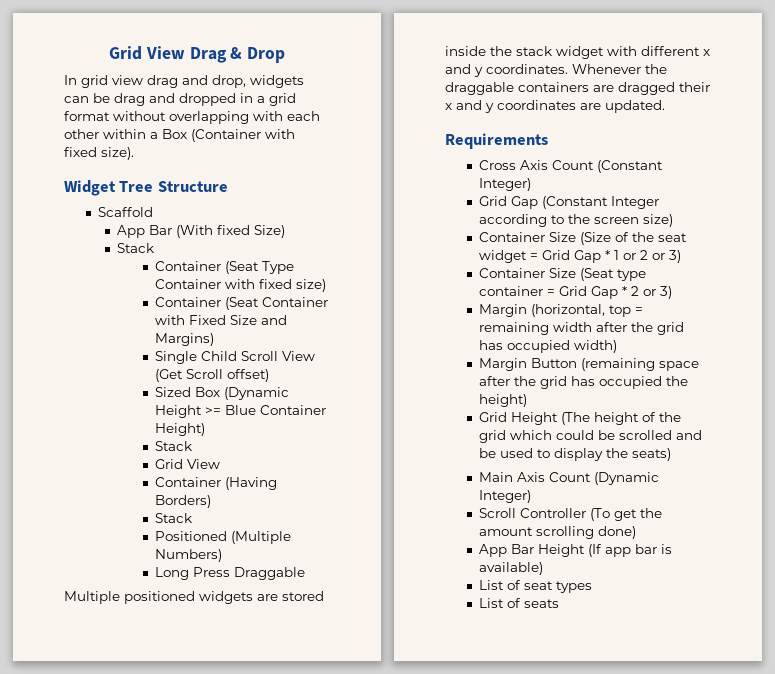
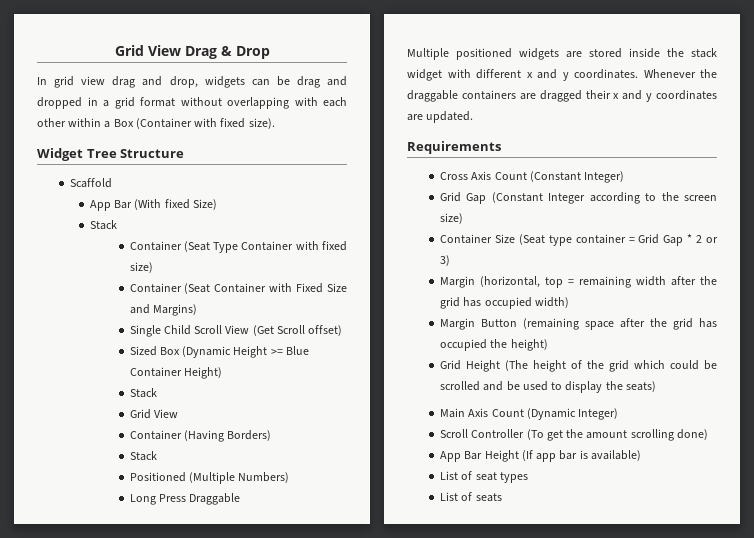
[478,232,687,245] [478,250,681,263] // Container Size (Size of the seat widget = Grid Gap * 1 or 2 or 3) -> (464, 218) none

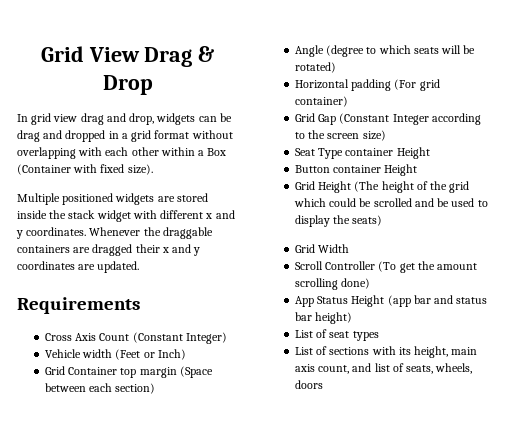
[37,148,185,161] [70,178,113,188] [89,199,217,211] [89,220,117,230] [129,241,347,253] [129,262,153,273] [129,283,347,294] [129,304,197,316] [129,325,343,337] [129,346,309,358] [129,367,222,379] [129,388,157,398] [129,409,178,419] [129,430,272,442] [129,451,157,461] [129,472,290,484] [129,493,241,505] // Widget Tree Structure // Scaffold // App Bar (With fixed Size) // Stack // Container (Seat Type Container with fixed size) // Container (Seat Container with Fixed Size and Margins) // Single Child Scroll View (Get Scroll offset) // Sized Box (Dynamic Height >= Blue Container Height) // Stack // Grid View // Container (Having Borders) // Stack // Positioned (Multiple Numbers) // Long Press Draggable -> (153, 169) none
(625, 177) none -> [44,349,186,360] [44,366,213,378] [44,383,156,394] [294,45,476,57] [294,62,336,73] [294,79,440,91] [294,96,348,107] // Vehicle width (Feet or Inch) // Grid Container top margin (Space between each section) // Angle (degree to which seats will be rotated) // Horizontal padding (For grid container)
[440,234,718,246] [440,255,451,266] [440,276,717,288] [440,297,569,309] [440,318,717,330] [440,339,548,351] Container Size (Seat type container = Grid Gap * 2 or 3) // Margin (horizontal, top = remaining width after the grid has occupied width) // Margin Button (remaining space after the grid has occupied the height) -> [294,147,430,159] [294,164,418,176] Seat Type container Height // Button container Height
[440,408,619,420] Main Axis Count (Dynamic Integer) -> [294,244,350,253] Grid Width
[464,450,641,462] Bar Height (If app bar is available) -> [317,295,488,307] [294,312,353,324] Status Height (app bar and status bar height)
[475,493,502,502] seats -> [329,346,478,358] [294,363,473,374] [294,380,323,389] sections with its height, main axis count, and list of seats, wheels, doors

